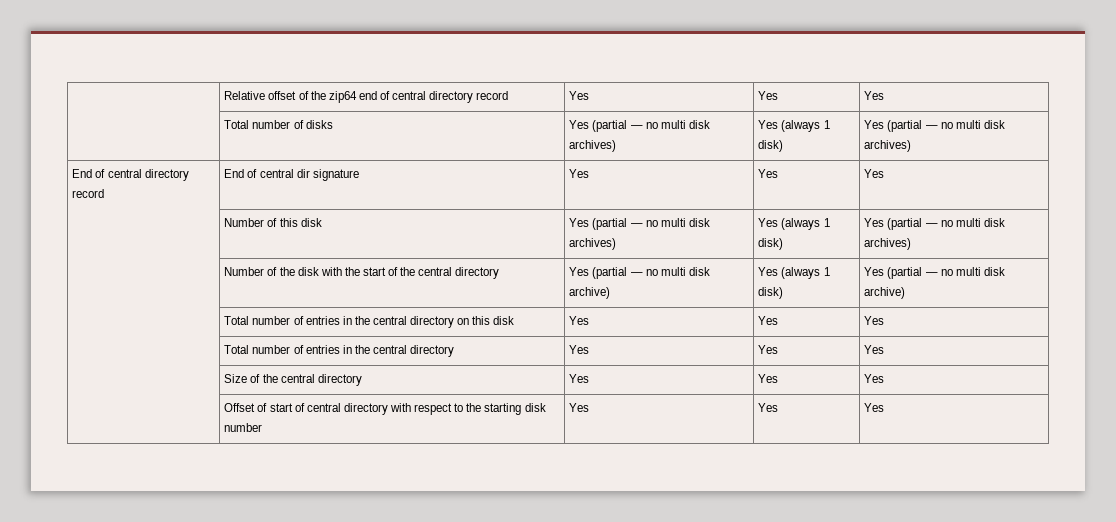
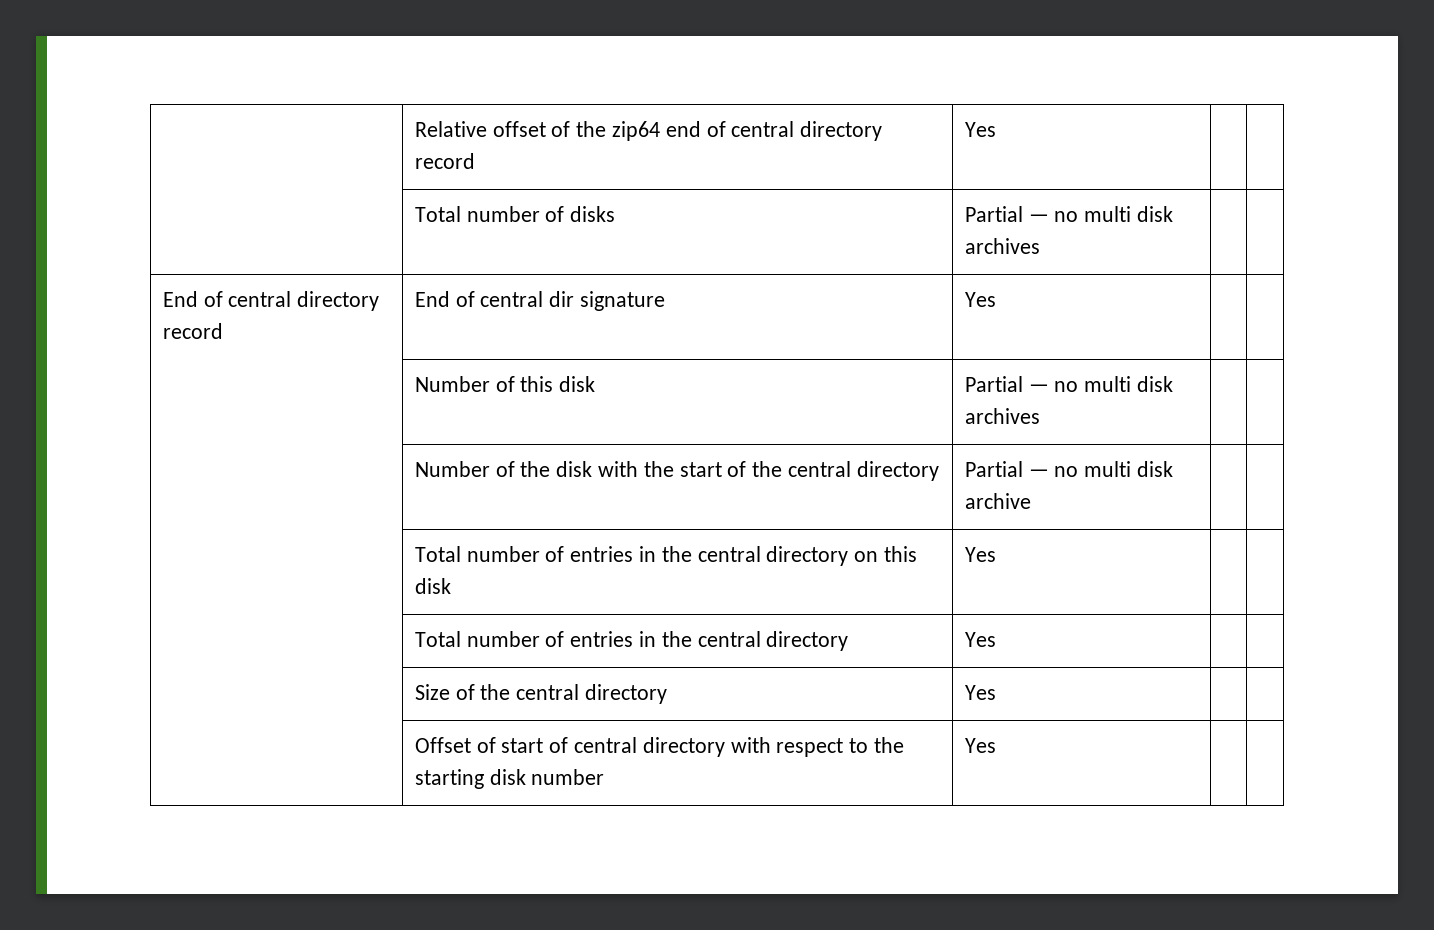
[758,91,779,100] [864,91,885,100] Yes | Yes -> (996, 129) |
[569,120,710,132] [569,140,617,152] [758,120,830,132] [758,140,784,152] [864,120,1005,132] [864,140,912,152] Yes (partial — no multi disk archives) | Yes (always 1 disk) | Yes (partial — no multi disk archives) -> [964,206,1173,222] [964,238,1040,254] Partial — no multi disk archives | |
[758,169,779,178] [864,169,885,178] Yes | Yes -> (996, 299) |
[569,218,710,230] [569,238,617,250] [758,218,830,230] [758,238,784,250] [864,218,1005,230] [864,238,912,250] Yes (partial — no multi disk archives) | Yes (always 1 disk) | Yes (partial — no multi disk archives) -> [964,376,1173,392] [964,408,1040,424] Partial — no multi disk archives | |
[569,267,710,279] [569,287,611,299] [758,267,830,279] [758,287,784,299] [864,267,1005,279] [864,287,906,299] Yes (partial — no multi disk archive) | Yes (always 1 disk) | Yes (partial — no multi disk archive) -> [964,461,1173,477] [964,493,1031,509] Partial — no multi disk archive | |
[758,316,779,325] [864,316,885,325] Yes | Yes -> (996, 554) |
[758,345,779,354] [864,345,885,354] Yes | Yes -> (996, 639) |
[758,374,779,383] [864,374,885,383] Yes | Yes -> (996, 692) |
[758,403,779,412] [864,403,885,412] Yes | Yes -> (996, 745) |

